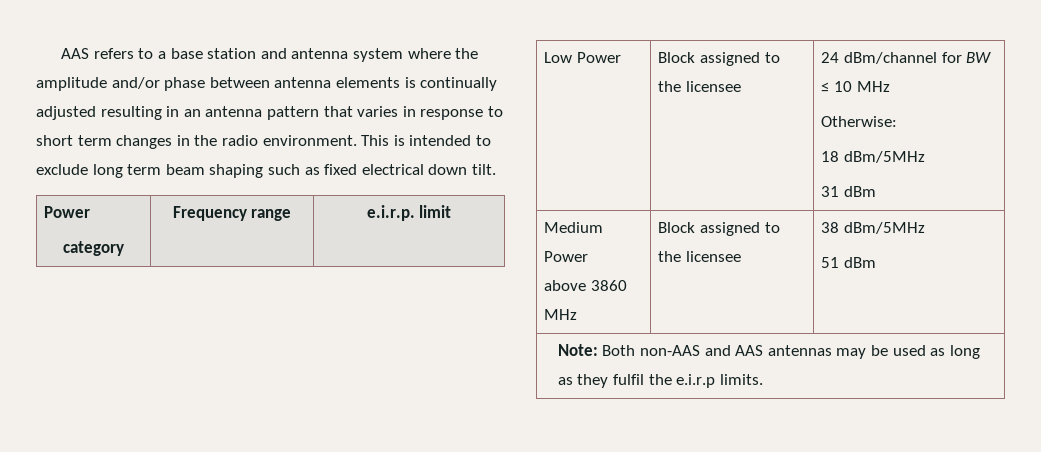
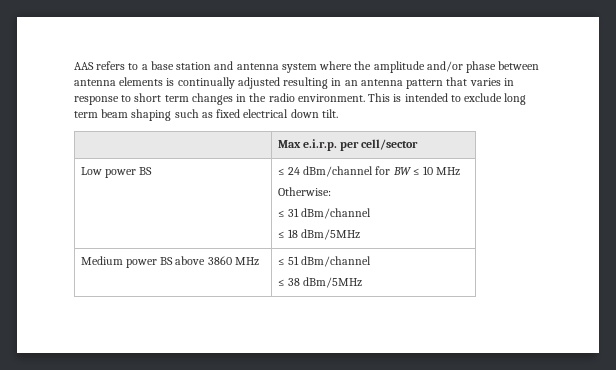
[44,206,91,218] [63,241,124,256] [172,206,292,221] [366,205,452,221] [544,52,621,63] [658,52,780,66] [658,81,741,92] Power // category | Frequency range | e.i.r.p. limit // Low Power | Block assigned to the licensee | -> [277,139,419,151] [80,167,153,178] [277,168,285,175] | Max e.i.r.p. per cell/sector // Low power BS | ≤
(898, 121) none -> [277,208,372,219] [277,231,285,238] ≤ 31 dBm/channel // ≤
[821,186,876,197] // 31 dBm -> (361, 234) none
[544,251,589,262] Power // -> [125,257,174,268] power BS
[658,222,780,236] [658,251,741,262] [821,222,925,234] [821,257,876,268] [557,344,980,359] [557,374,763,388] Block assigned to the licensee | 38 dBm/5MHz // 51 dBm // Note: Both non-AAS and AAS antennas may be used as long as they fulfil the e.i.r.p limits. -> [277,256,372,267] [277,277,363,288] ≤ 51 dBm/channel // ≤ 38 dBm/5MHz

